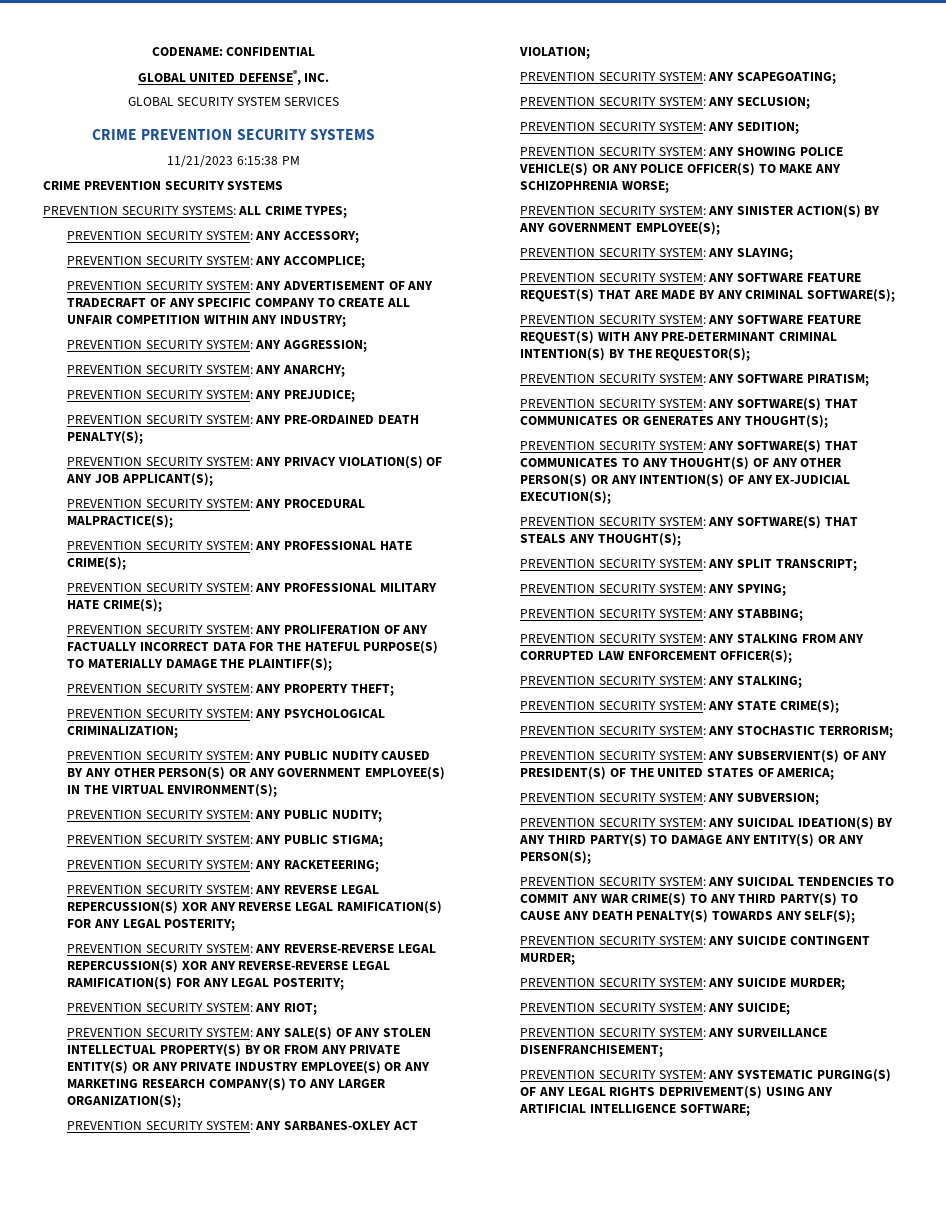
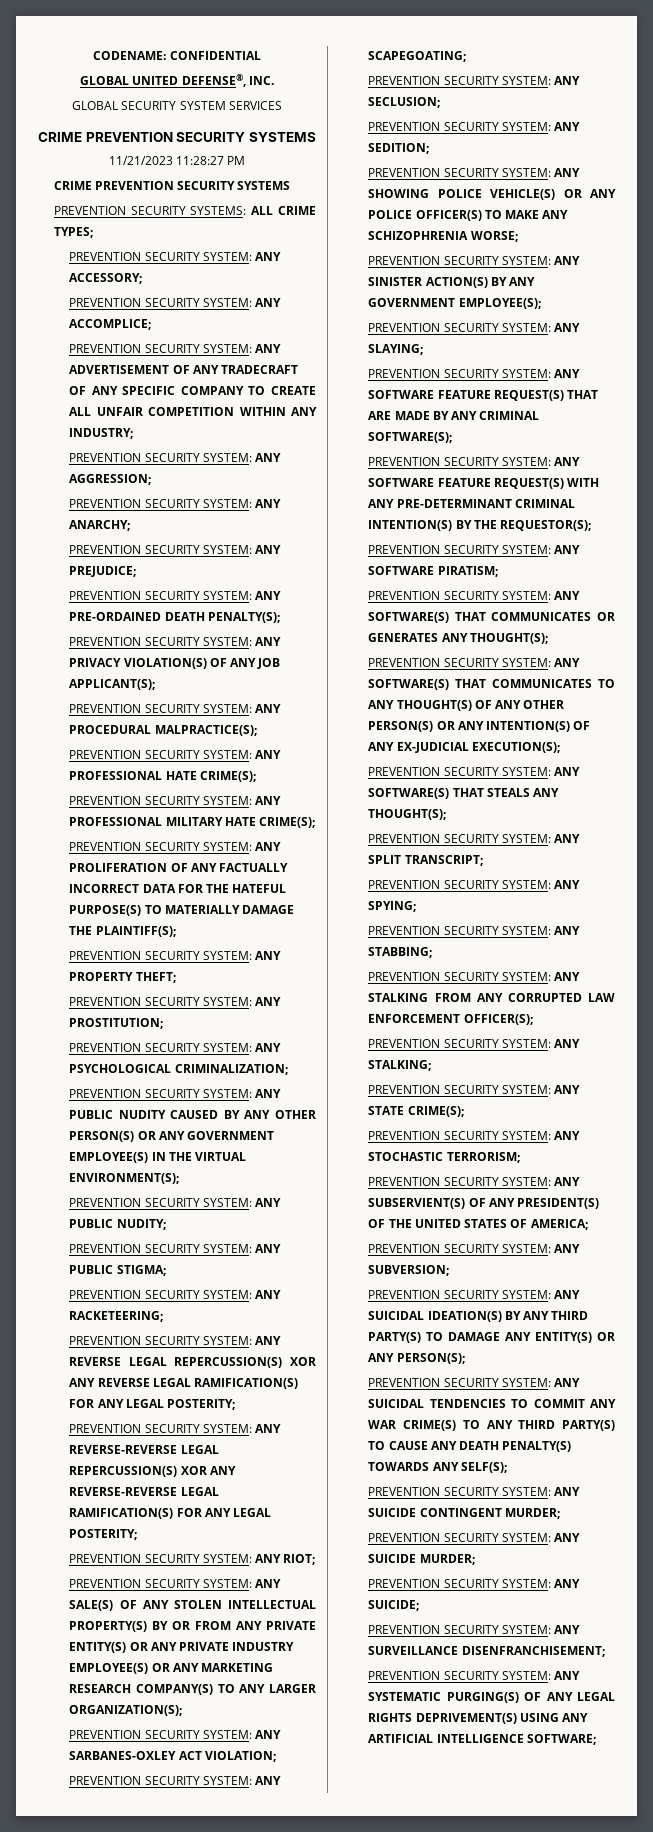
[237,156,278,165] 6:15:38 -> [176,156,224,165] 11:28:27
(394, 690) none -> [69,997,282,1006] [69,1018,164,1029] // PREVENTION SECURITY SYSTEM: ANY PROSTITUTION;

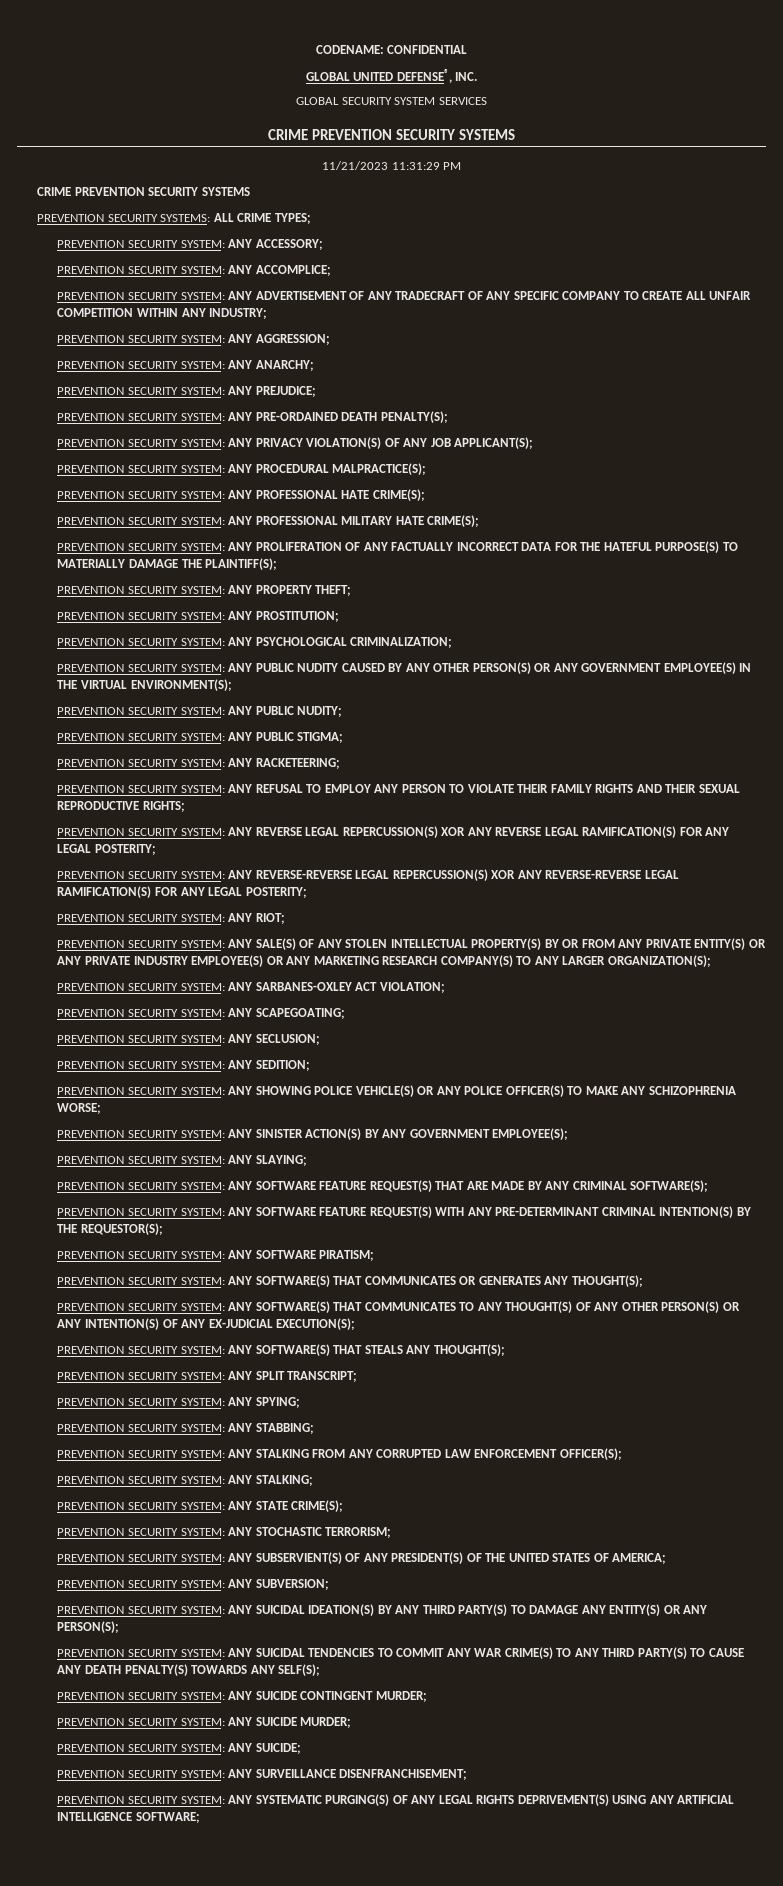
[176,156,224,165] 11:28:27 -> [391,162,440,170] 11:31:29
(164, 1316) none -> [57,784,740,793] [57,801,185,812] // PREVENTION SECURITY SYSTEM: ANY REFUSAL TO EMPLOY ANY PERSON TO VIOLATE THEIR FAMILY RIGHTS AND THEIR SEXUAL REPRODUCTIVE RIGHTS;

